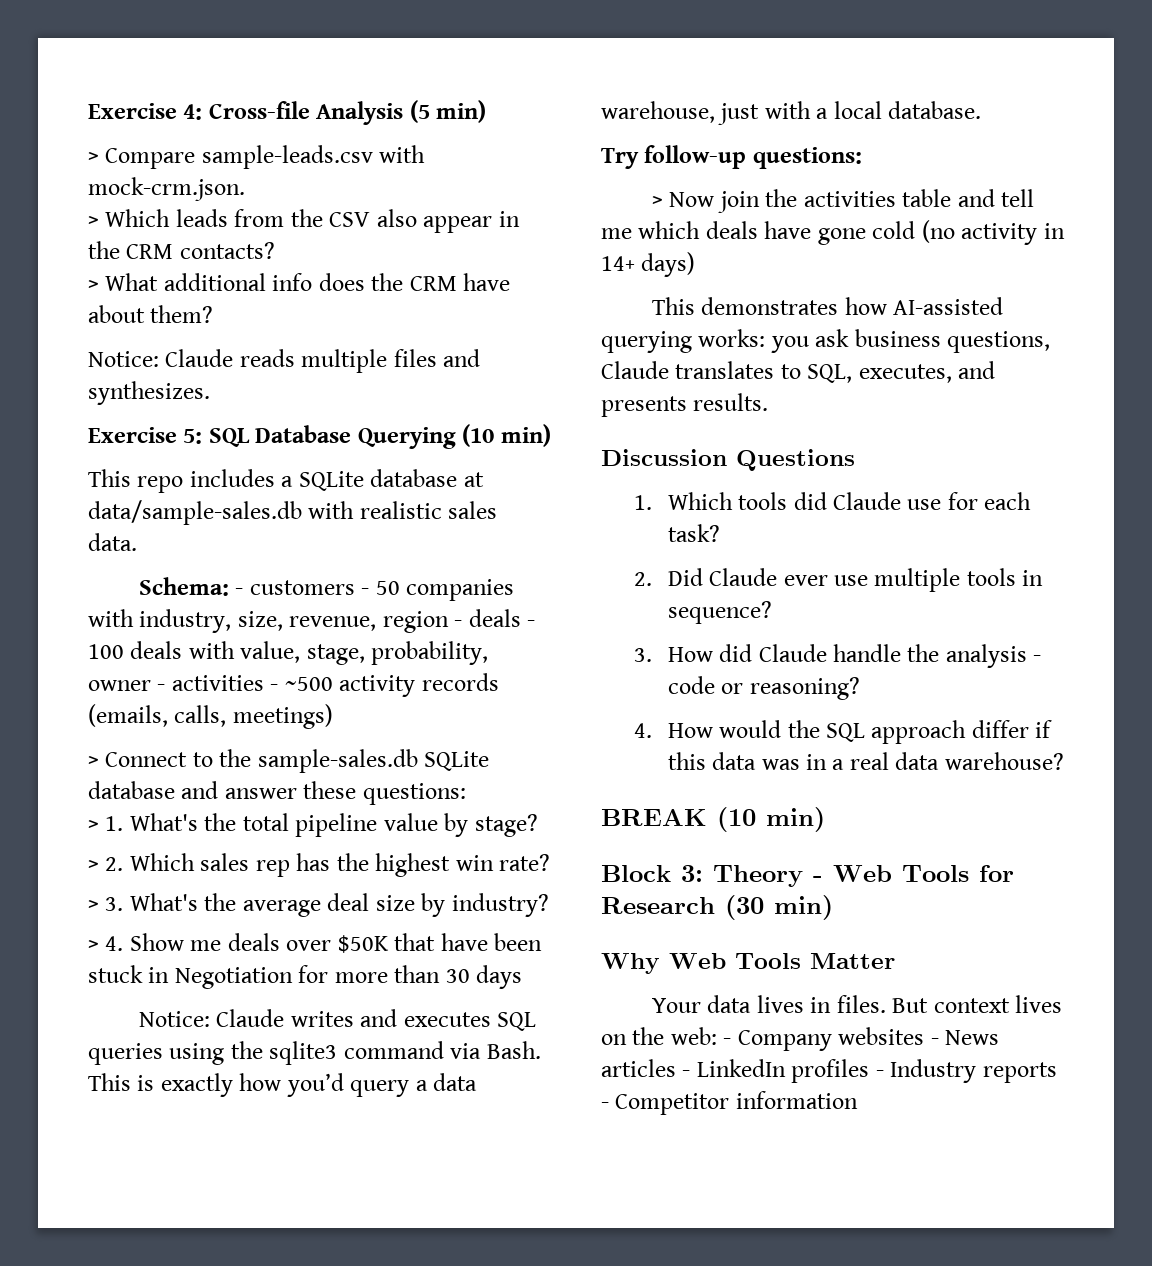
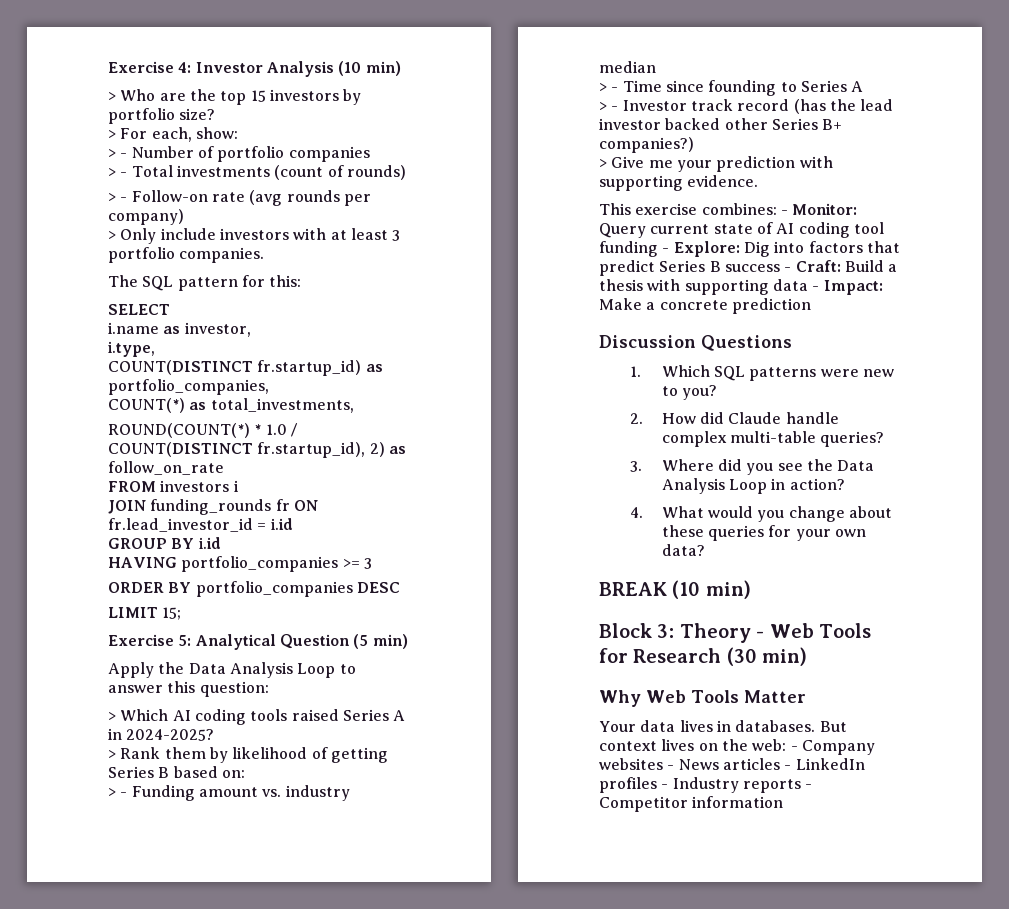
[208,100,487,125] [88,145,426,169] [88,177,245,201] [88,209,520,233] [88,241,275,259] [88,273,511,291] [88,305,214,323] [88,349,481,373] [88,381,210,405] [88,424,551,449] [88,469,484,493] [88,500,498,525] [88,533,137,551] [138,577,515,601] [88,609,536,633] [88,641,489,665] [88,673,499,697] [88,704,333,729] [88,749,490,773] [88,781,466,805] [88,813,538,837] [88,853,551,877] [88,893,549,917] [88,933,543,953] [88,965,523,989] [138,1009,537,1031] [88,1041,541,1065] [88,1073,478,1097] [601,101,982,125] [601,145,862,169] [651,189,1035,213] [601,220,1065,245] [601,252,696,277] [651,297,1004,315] [601,329,1051,353] [601,361,996,383] [601,393,769,417] [601,449,855,471] [634,492,1032,510] [667,524,720,542] [634,568,1044,592] [667,601,772,624] [634,644,1042,668] [667,676,860,700] [634,720,1053,744] [667,752,1064,770] Cross-file Analysis (5 min) // > Compare sample-leads.csv with mock-crm.json. // > Which leads from the CSV also appear in the CRM contacts? // > What additional info does the CRM have about them? // Notice: Claude reads multiple files and synthesizes. // Exercise 5: SQL Database Querying (10 min) // This repo includes a SQLite database at data/sample-sales.db with realistic sales data. // Schema: - customers - 50 companies with industry, size, revenue, region - deals - 100 deals with value, stage, probability, owner - activities - ~500 activity records (emails, calls, meetings) // > Connect to the sample-sales.db SQLite database and answer these questions: // > 1. What's the total pipeline value by stage? // > 2. Which sales rep has the highest win rate? // > 3. What's the average deal size by industry? // > 4. Show me deals over $50K that have been stuck in Negotiation for more than 30 days // Notice: Claude writes and executes SQL queries using the sqlite3 command via Bash. This is exactly how you’d query a data warehouse, just with a local database. // Try follow-up questions: // > Now join the activities table and tell me which deals have gone cold (no activity in 14+ days) // This demonstrates how AI-assisted querying works: you ask business questions, Claude translates to SQL, executes, and presents results. // Discussion Questions // 1. Which tools did Claude use for each task? // 2. Did Claude ever use multiple tools in sequence? // 3. How did Claude handle the analysis - code or reasoning? // 4. How would the SQL approach differ if this data was in a real data warehouse? -> [195,61,401,77] [108,89,362,105] [108,108,216,124] [108,127,238,142] [108,146,370,162] [108,165,406,180] [108,190,371,206] [108,209,184,225] [108,228,401,244] [108,247,265,263] [108,275,302,291] [108,304,170,315] [108,322,251,337] [108,341,155,357] [108,360,383,376] [108,379,269,395] [108,398,354,413] [108,423,298,438] [108,442,406,458] [108,461,224,475] [108,480,239,492] [108,499,318,515] [108,518,293,532] [108,537,221,549] [108,556,372,572] [108,581,400,597] [108,607,182,620] [108,634,408,650] [108,662,356,678] [108,681,269,697] [108,709,406,725] [108,728,215,741] [108,747,388,763] [108,766,245,778] [108,785,350,801] [599,61,656,73] [599,80,864,96] [599,99,894,114] [599,118,843,130] [599,137,694,153] [599,156,833,172] [599,175,759,191] [599,203,858,215] [599,222,884,238] [599,241,900,257] [599,260,898,276] [599,279,883,295] [599,298,811,314] [599,335,792,351] [630,365,894,381] [661,385,717,400] [630,412,839,424] [661,431,885,447] [630,459,875,475] [661,478,845,494] [630,506,892,522] [661,525,866,541] [661,544,705,556] Investor Analysis (10 min) // > Who are the top 15 investors by portfolio size? // > For each, show: // > - Number of portfolio companies // > - Total investments (count of rounds) // > - Follow-on rate (avg rounds per company) // > Only include investors with at least 3 portfolio companies. // The SQL pattern for this: // SELECT // i.name as investor, // i.type, // COUNT(DISTINCT fr.startup_id) as portfolio_companies, // COUNT(*) as total_investments, // ROUND(COUNT(*) * 1.0 / COUNT(DISTINCT fr.startup_id), 2) as follow_on_rate // FROM investors i // JOIN funding_rounds fr ON fr.lead_investor_id = i.id // GROUP BY i.id // HAVING portfolio_companies >= 3 // ORDER BY portfolio_companies DESC // LIMIT 15; // Exercise 5: Analytical Question (5 min) // Apply the Data Analysis Loop to answer this question: // > Which AI coding tools raised Series A in 2024-2025? // > Rank them by likelihood of getting Series B based on: // > - Funding amount vs. industry median // > - Time since founding to Series A // > - Investor track record (has the lead investor backed other Series B+ companies?) // > Give me your prediction with supporting evidence. // This exercise combines: - Monitor: Query current state of AI coding tool funding - Explore: Dig into factors that predict Series B success - Craft: Build a thesis with supporting data - Impact: Make a concrete prediction // Discussion Questions // 1. Which SQL patterns were new to you? // 2. How did Claude handle complex multi-table queries? // 3. Where did you see the Data Analysis Loop in action? // 4. What would you change about these queries for your own data?
[836,995,886,1013] files. -> [735,720,816,732] databases.

